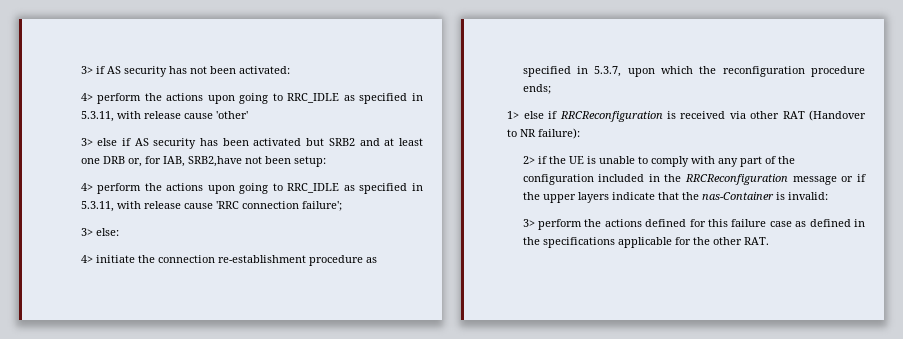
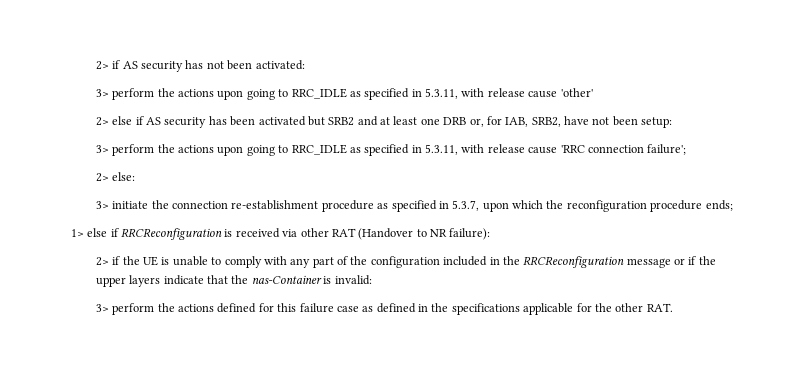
[80,66,93,74] 3> -> [95,61,109,70] 2>
[80,93,93,101] 4> -> [95,89,109,97] 3>
[80,138,93,146] 3> -> [95,117,109,126] 2>
[187,156,242,167] SRB2,have -> [531,116,590,127] SRB2, have
[80,183,93,191] 4> -> [95,145,109,153] 3>
[80,228,93,236] 3> -> [95,173,109,182] 2>
[80,255,93,263] 4> -> [95,201,109,209] 3>

